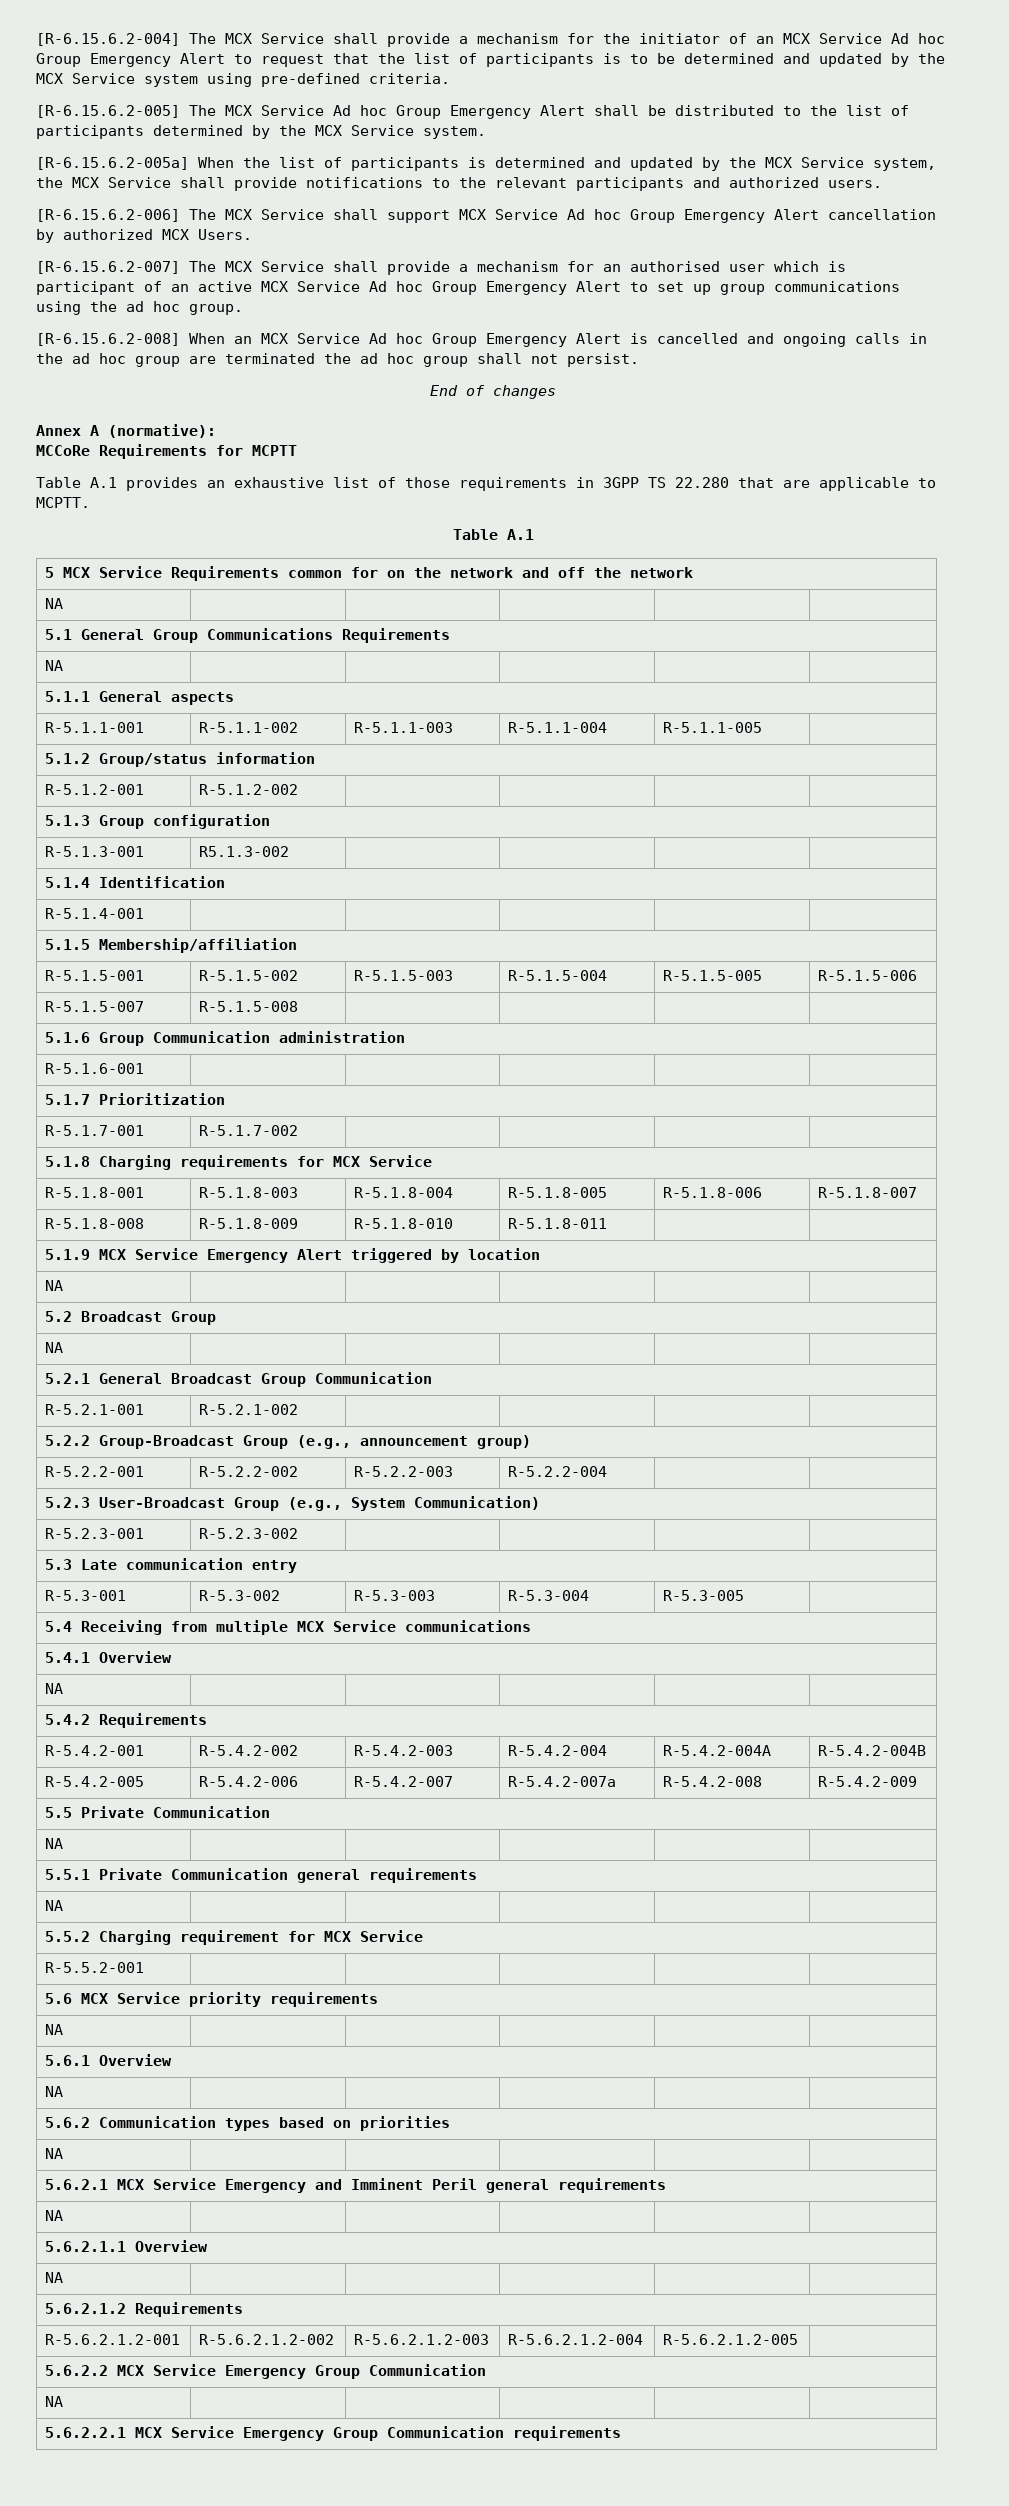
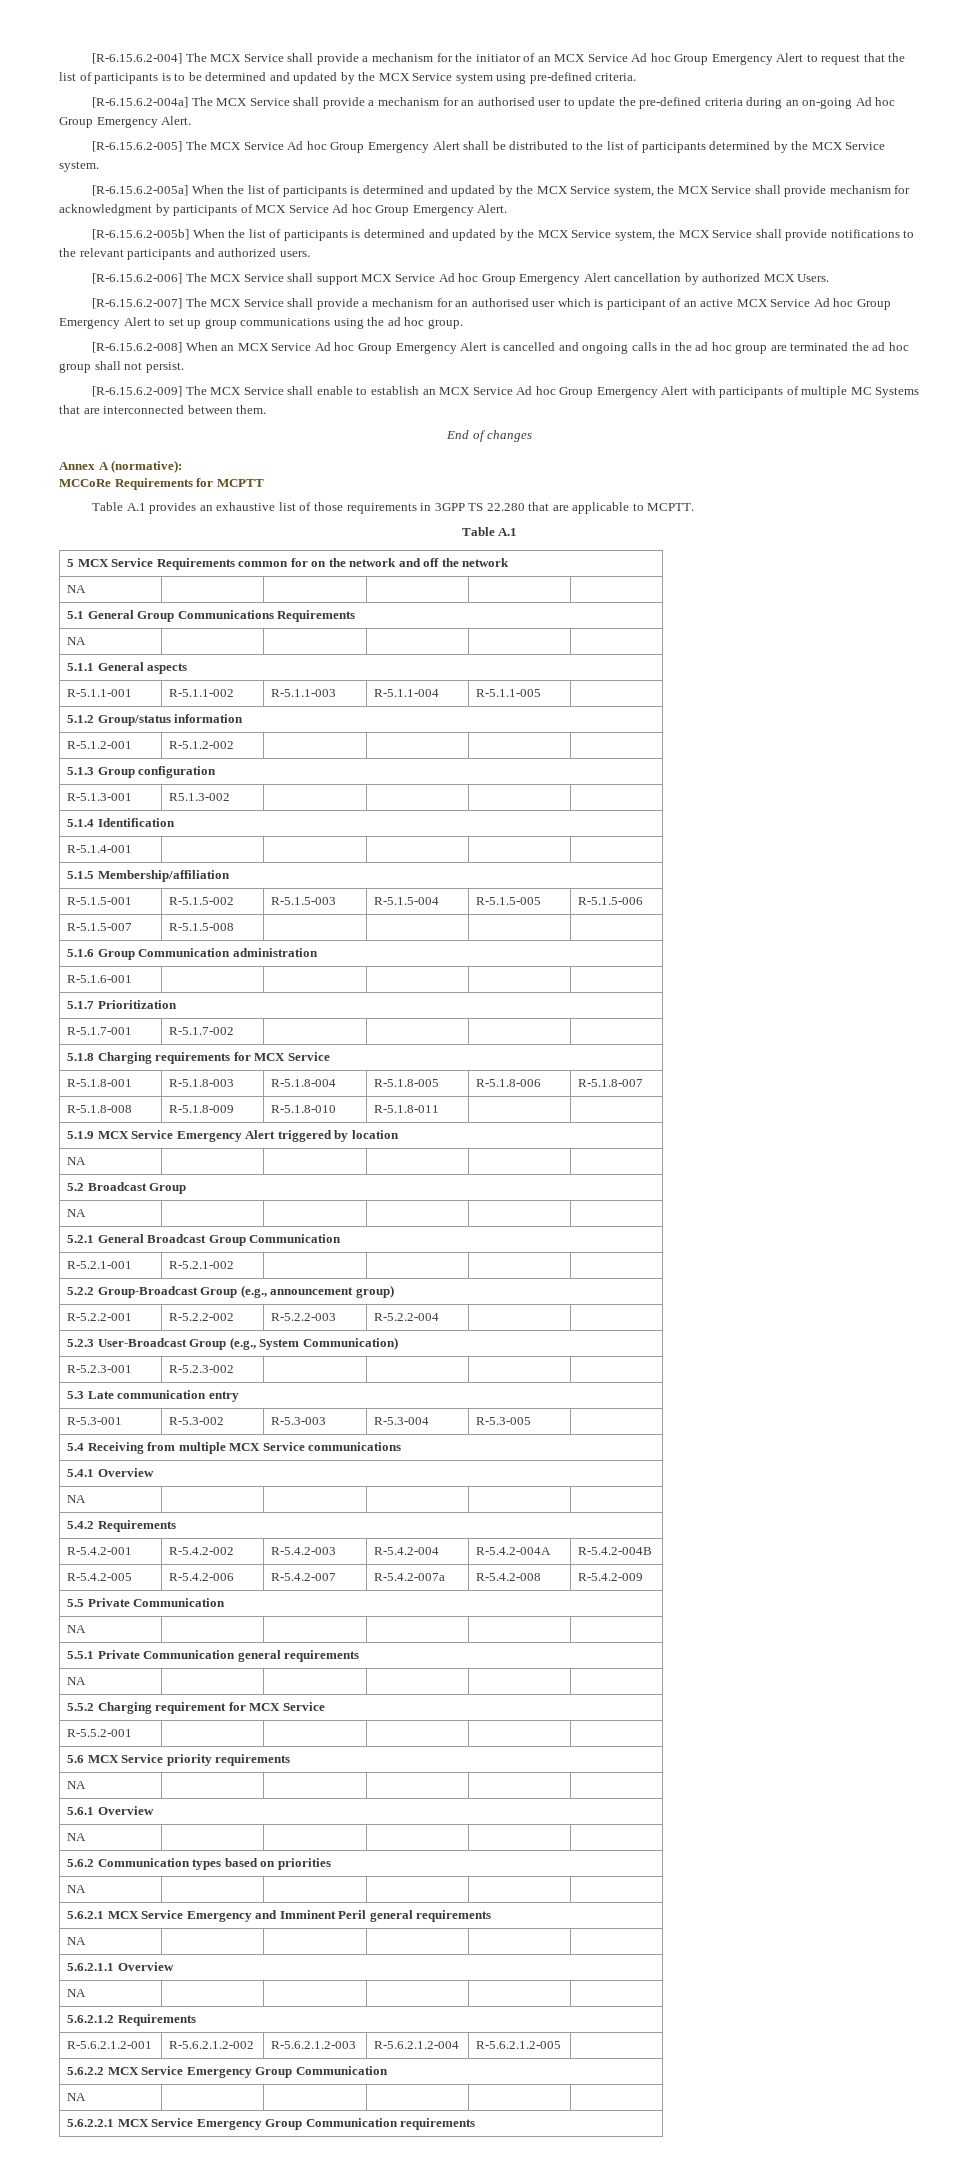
(450, 78) none -> [92,97,896,109] [59,116,192,128] // [R-6.15.6.2-004a] The MCX Service shall provide a mechanism for an authorised user to update the pre-defined criteria during an on-going Ad hoc Group Emergency Alert.
(297, 184) none -> [829,185,911,194] [59,204,508,216] [92,229,828,241] mechanism for acknowledgment by participants of MCX Service Ad hoc Group Emergency Alert. // [R-6.15.6.2-005b] When the list of participants is determined and updated by the MCX Service system, the MCX Service shall provide
(639, 360) none -> [92,386,920,398] [59,405,267,414] // [R-6.15.6.2-009] The MCX Service shall enable to establish an MCX Service Ad hoc Group Emergency Alert with participants of multiple MC Systems that are interconnected between them.

